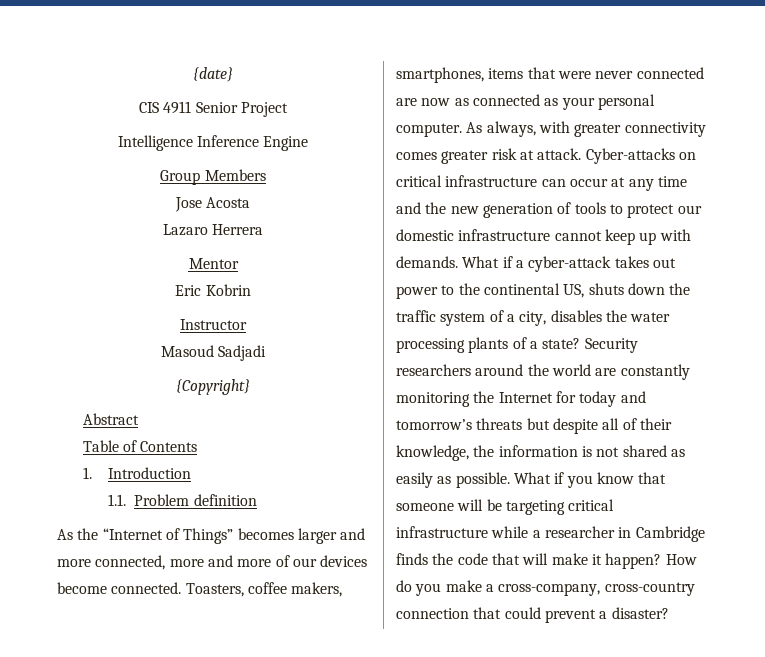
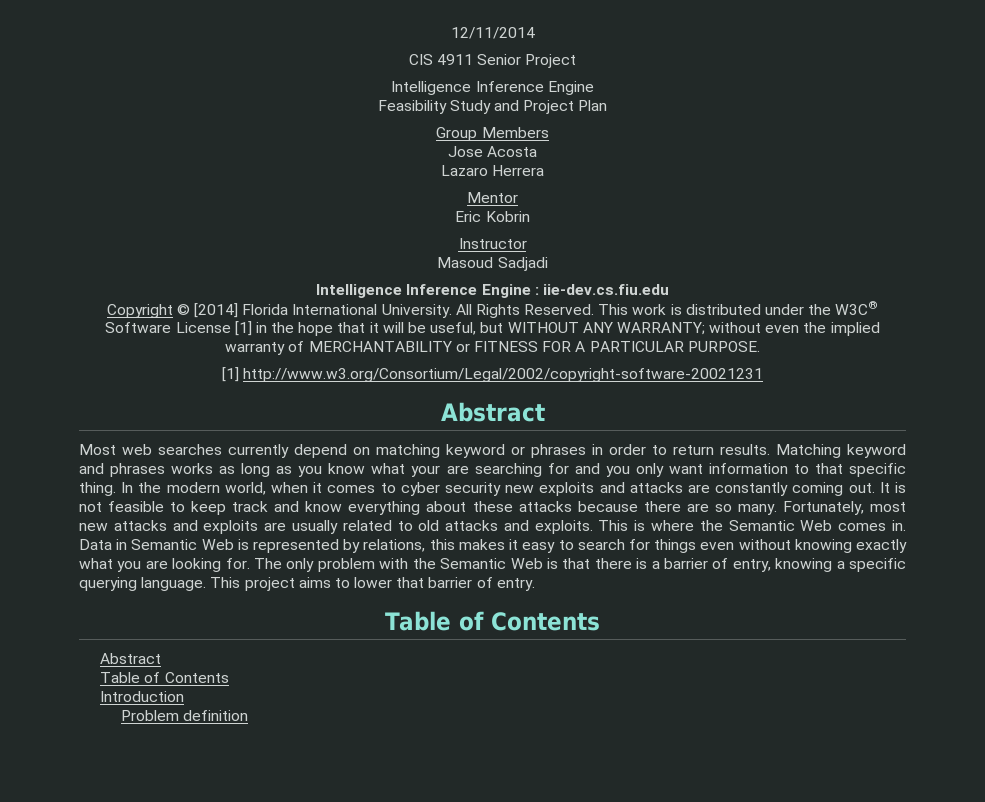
[193,67,233,82] {date} -> [450,27,535,39] 12/11/2014
(309, 143) none -> [377,100,608,114] // Feasibility Study and Project Plan
[176,379,250,395] {Copyright} -> [316,284,669,298] [106,301,879,318] [105,321,880,336] [225,341,760,355] [221,367,764,382] [440,402,545,422] [79,444,906,458] [79,463,906,477] [79,482,907,496] [79,501,906,515] [79,520,906,534] [79,539,908,553] [79,558,906,572] [79,577,535,591] [384,611,601,631] Intelligence Inference Engine : iie-dev.cs.fiu.edu // Copyright © [2014] Florida International University. All Rights Reserved. This work is distributed under the W3C® Software License [1] in the hope that it will be useful, but WITHOUT ANY WARRANTY; without even the implied warranty of MERCHANTABILITY or FITNESS FOR A PARTICULAR PURPOSE. // [1] http://www.w3.org/Consortium/Legal/2002/copyright-software-20021231 // Abstract // Most web searches currently depend on matching keyword or phrases in order to return results. Matching keyword and phrases works as long as you know what your are searching for and you only want information to that specific thing. In the modern world, when it comes to cyber security new exploits and attacks are constantly coming out. It is not feasible to keep track and know everything about these attacks because there are so many. Fortunately, most new attacks and exploits are usually related to old attacks and exploits. This is where the Semantic Web comes in. Data in Semantic Web is represented by relations, this makes it easy to search for things even without knowing exactly what you are looking for. The only problem with the Semantic Web is that there is a barrier of entry, knowing a specific querying language. This project aims to lower that barrier of entry. // Table of Contents
[82,467,92,479] 1. -> (229, 677) none
[108,494,127,506] 1.1. -> (185, 696) none
[57,528,366,544] [57,555,368,570] [57,582,343,597] [396,67,704,83] [396,94,655,110] [396,121,706,137] [396,148,696,164] [396,175,687,191] [396,202,702,218] [396,229,691,245] [396,256,676,272] [396,283,691,299] [396,310,671,326] [396,337,638,353] [396,364,690,380] [396,391,646,407] [396,418,672,434] [396,445,685,461] [396,472,667,488] [396,499,615,515] [396,526,705,542] [396,553,697,569] [396,580,695,596] [396,607,669,623] // As the “Internet of Things” becomes larger and more connected, more and more of our devices become connected. Toasters, coffee makers, smartphones, items that were never connected are now as connected as your personal computer. As always, with greater connectivity comes greater risk at attack. Cyber-attacks on critical infrastructure can occur at any time and the new generation of tools to protect our domestic infrastructure cannot keep up with demands. What if a cyber-attack takes out power to the continental US, shuts down the traffic system of a city, disables the water processing plants of a state? Security researchers around the world are constantly monitoring the Internet for today and tomorrow’s threats but despite all of their knowledge, the information is not shared as easily as possible. What if you know that someone will be targeting critical infrastructure while a researcher in Cambridge finds the code that will make it happen? How do you make a cross-company, cross-country connection that could prevent a disaster? -> (249, 715) none

